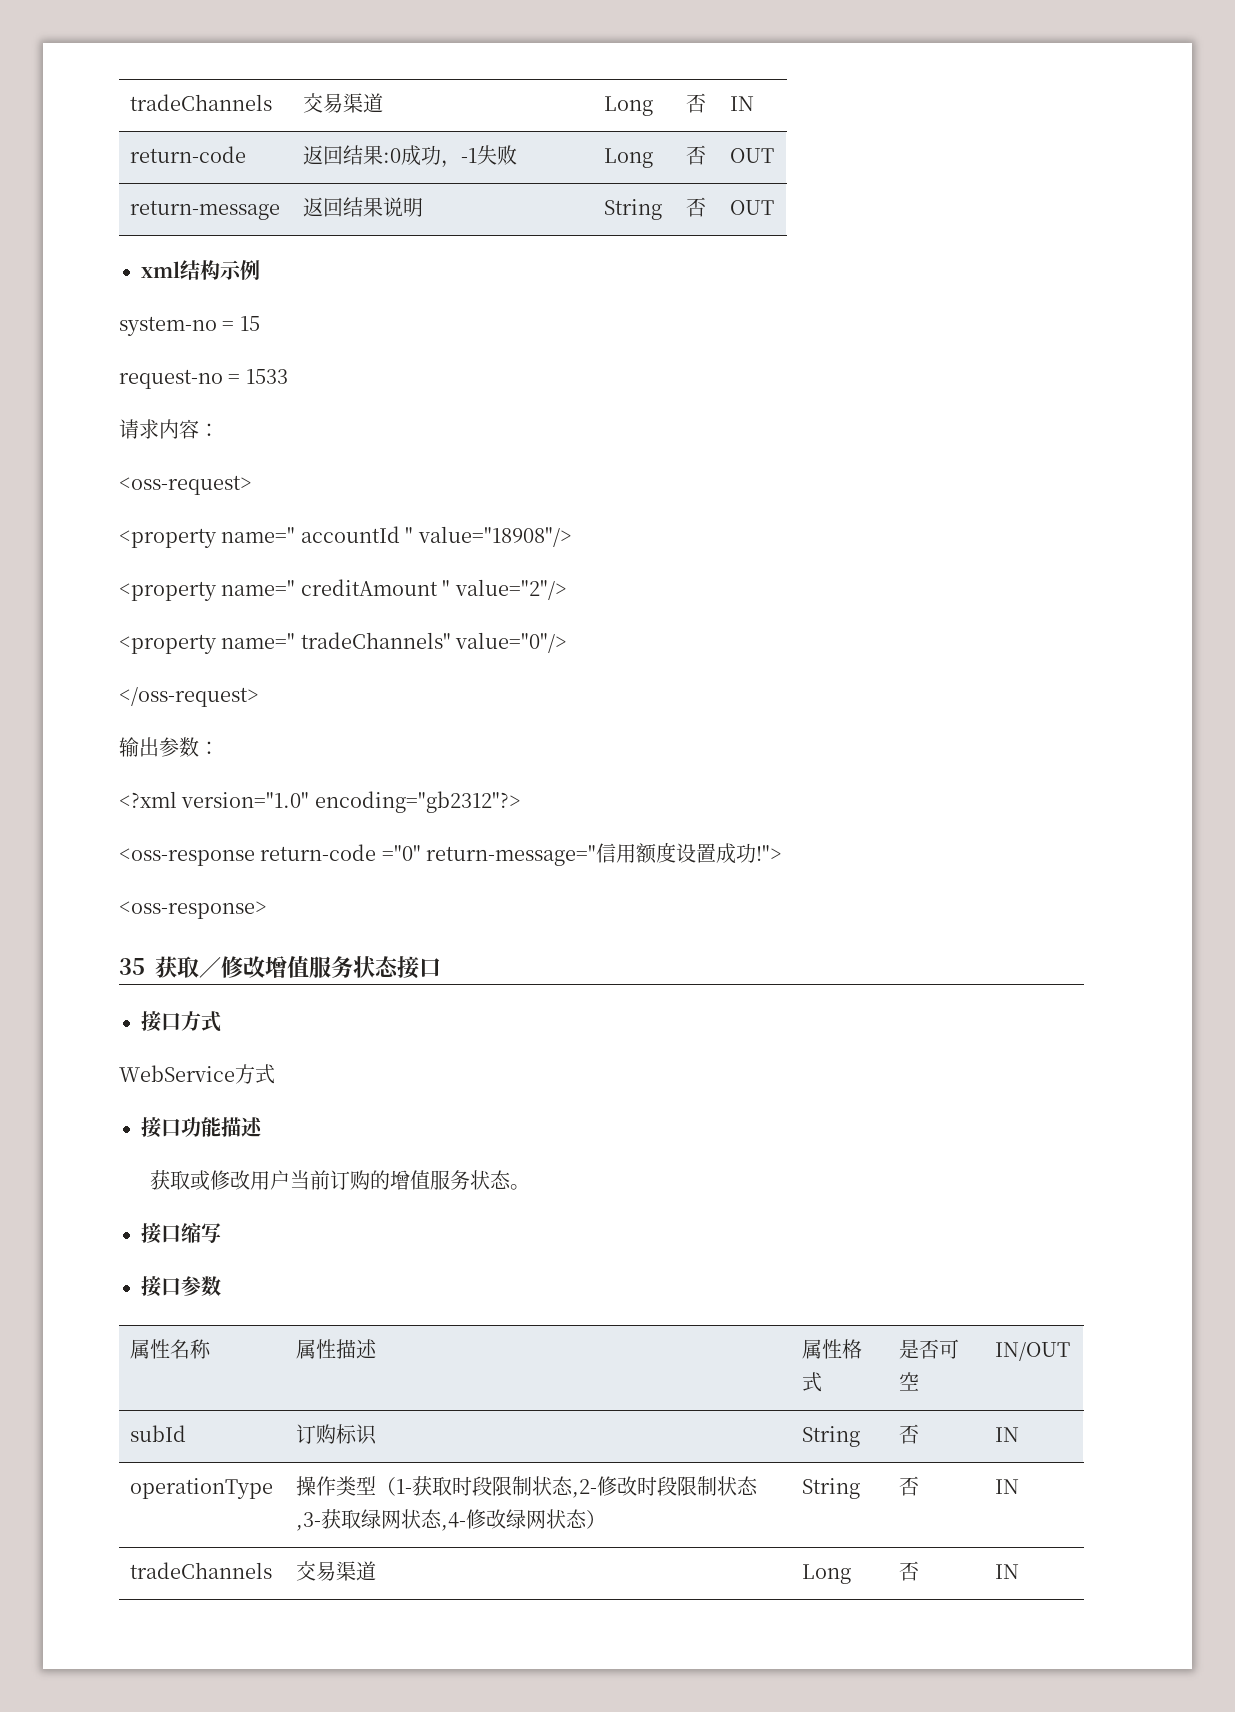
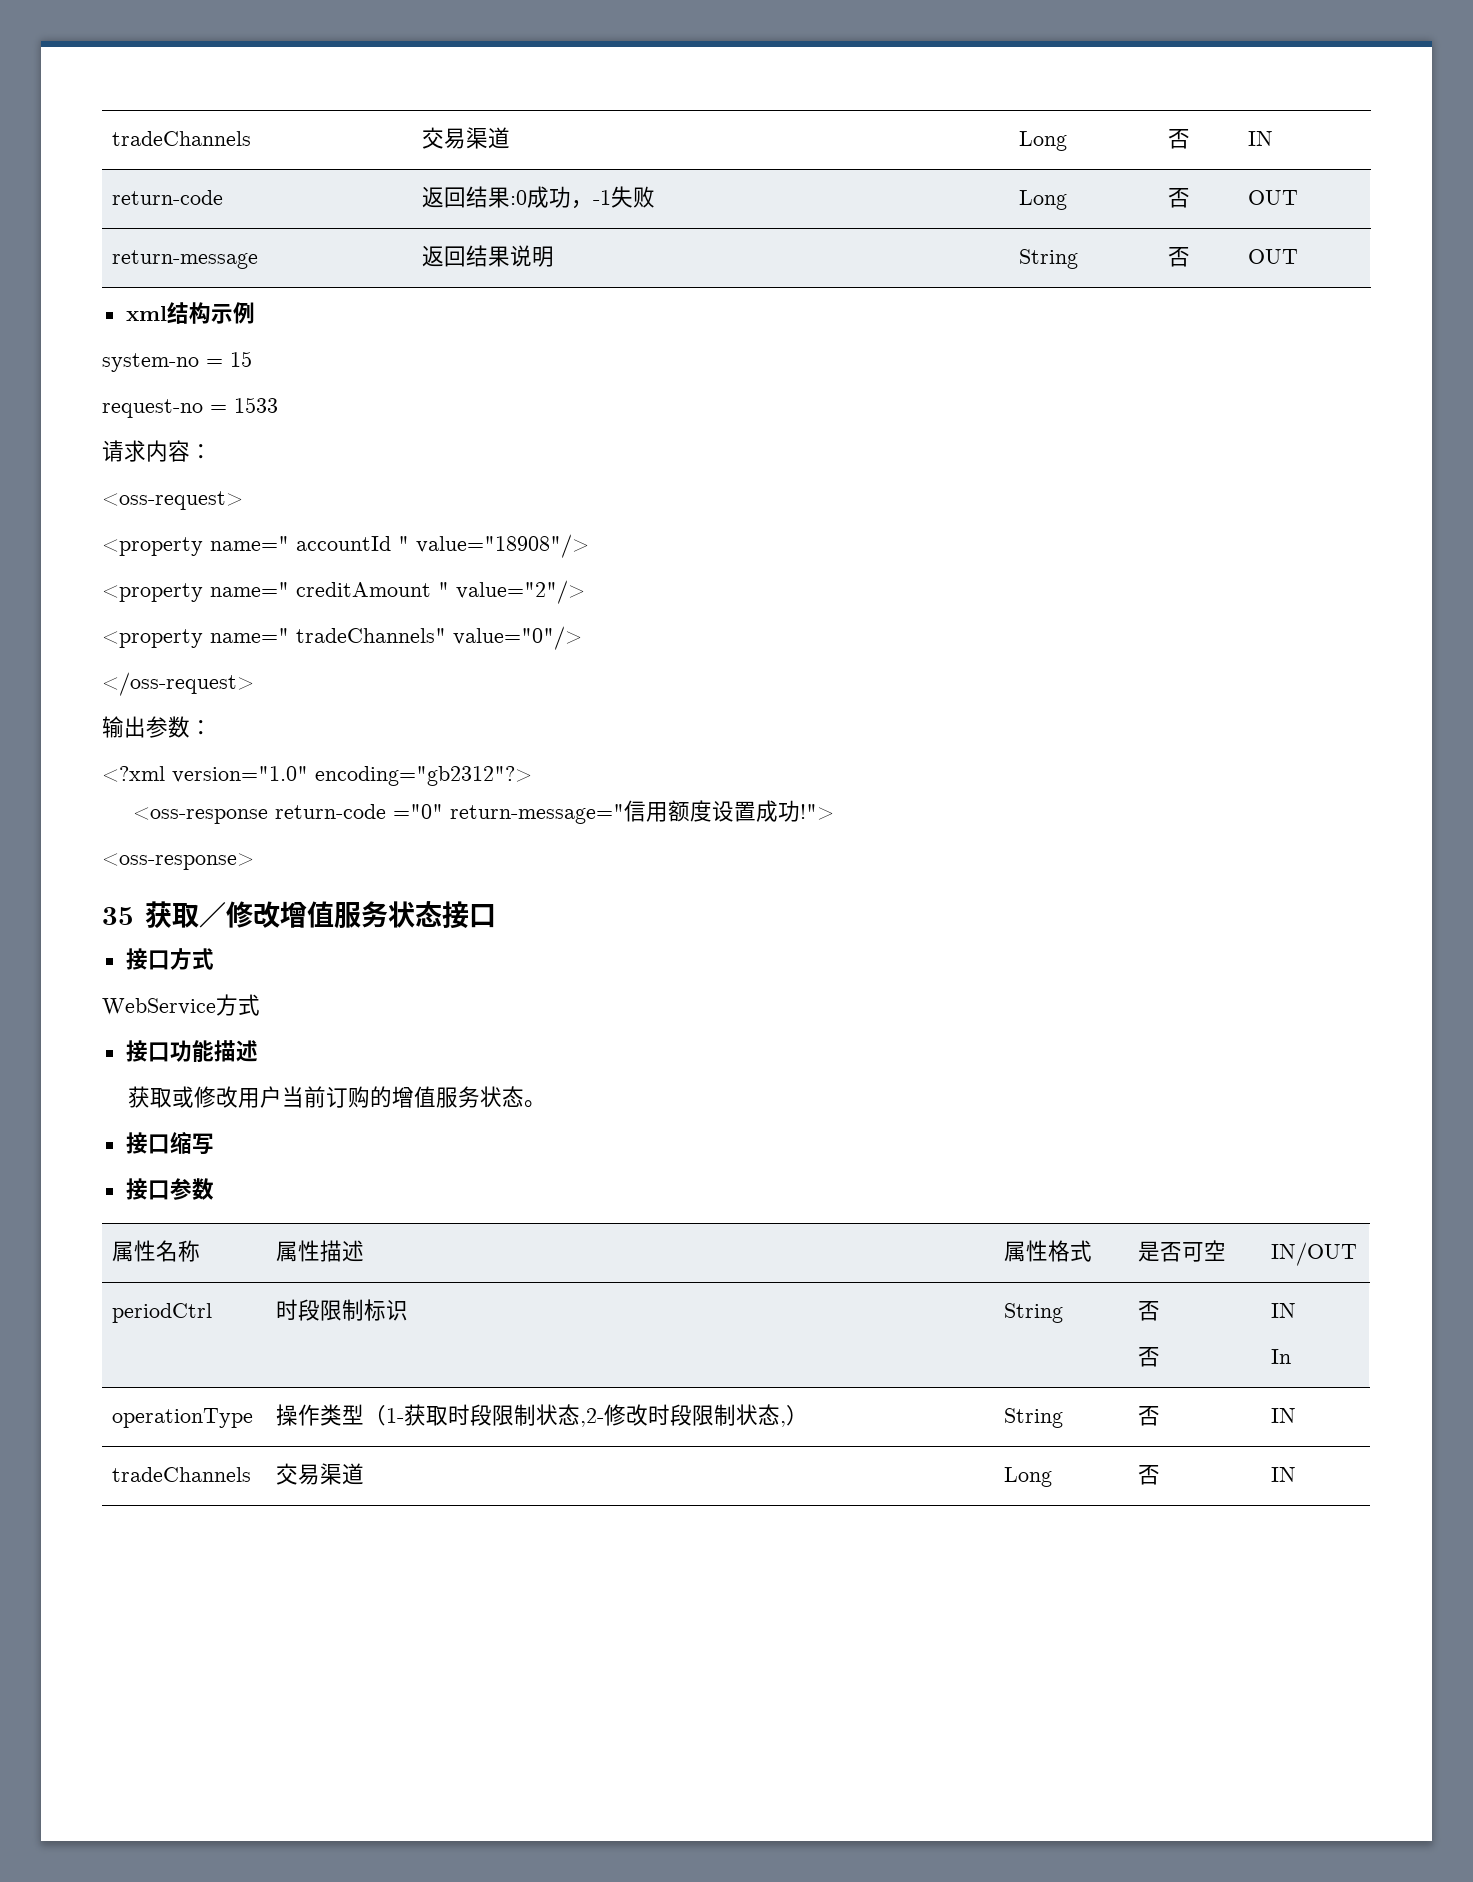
[130,1425,187,1442] [296,1424,337,1444] subId | 订购 -> [112,1303,213,1323] [276,1299,365,1321] periodCtrl | 时段限制
[995,1427,1020,1442] | IN -> [1138,1347,1161,1367] [1271,1303,1297,1318] [1271,1349,1292,1364] // 否 | IN // In
[296,1509,588,1531] ,3-获取绿网状态,4-修改绿网状态 -> [780,1421,787,1427] ,

